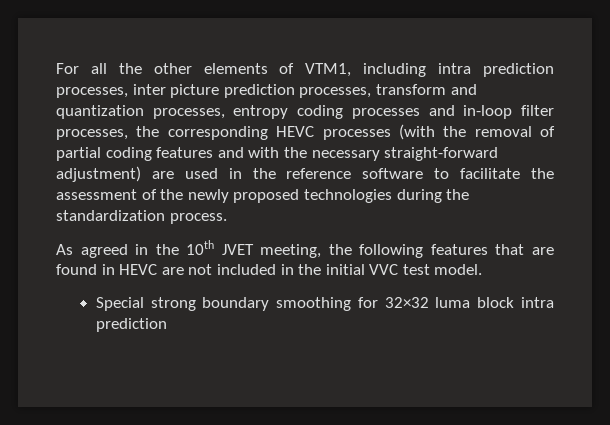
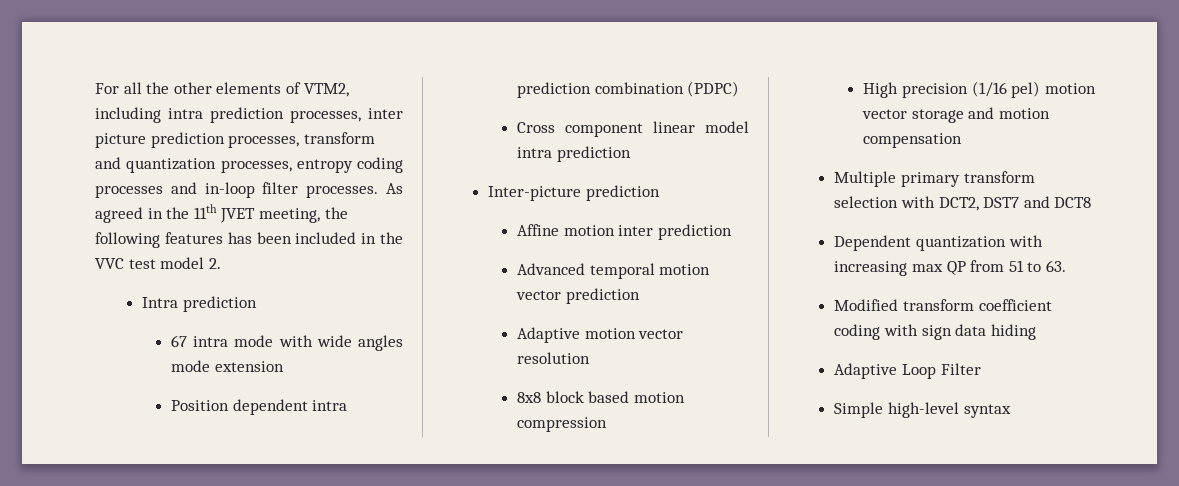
[305,63,352,77] VTM1, -> [303,83,349,97] VTM2,
[56,124,555,140] [56,147,499,161] [56,166,555,182] [56,189,470,203] [56,210,227,224] processes, the corresponding HEVC processes (with the removal of partial coding features and with the necessary straight-forward adjustment) are used in the reference software to facilitate the assessment of the newly proposed technologies during the standardization process. // -> [306,185,379,198] processes.
[186,240,215,255] 10th -> [193,204,217,219] 11th
[495,244,554,255] [56,264,213,275] that are found in HEVC are not -> [227,232,292,244] has been
[325,264,365,275] initial -> (403, 238) none
[434,264,483,275] [95,297,554,311] [95,318,167,332] model. // Special strong boundary smoothing for 32×32 luma block intra prediction -> [160,257,221,269] [142,296,257,312] [171,335,403,351] [171,360,284,372] [171,399,348,415] [517,81,740,98] [517,121,749,137] [517,146,631,162] [488,185,660,201] [517,224,732,240] [517,263,711,279] [516,288,640,304] [517,327,684,343] [517,352,591,364] [517,391,685,403] [517,417,608,432] [863,81,1096,98] [862,107,1050,123] [863,133,963,148] [834,171,1035,187] [834,196,1092,211] [834,235,1043,251] [834,260,1066,276] [834,299,1052,311] [834,324,1036,340] [834,363,981,379] [834,402,1011,418] model 2. // Intra prediction // 67 intra mode with wide angles mode extension // Position dependent intra prediction combination (PDPC) // Cross component linear model intra prediction // Inter-picture prediction // Affine motion inter prediction // Advanced temporal motion vector prediction // Adaptive motion vector resolution // 8x8 block based motion compression // High precision (1/16 pel) motion vector storage and motion compensation // Multiple primary transform selection with DCT2, DST7 and DCT8 // Dependent quantization with increasing max QP from 51 to 63. // Modified transform coefficient coding with sign data hiding // Adaptive Loop Filter // Simple high-level syntax

